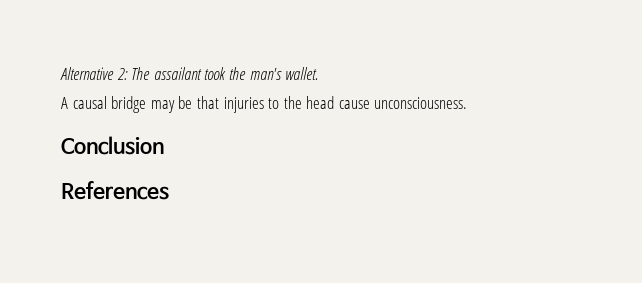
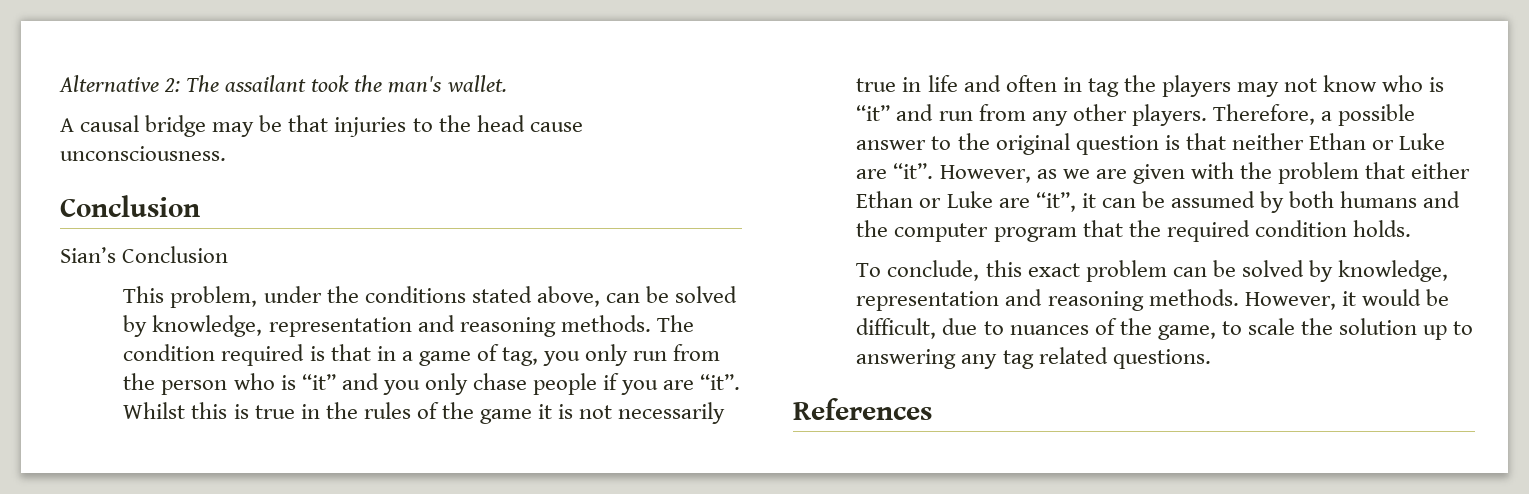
(164, 145) none -> [60,246,229,263] [123,286,738,308] [123,315,694,337] [123,344,721,366] [123,373,741,395] [123,402,726,424] [856,75,1445,97] [856,104,1416,126] [856,133,1446,155] [856,162,1471,184] [856,191,1461,213] [856,220,1411,242] [856,260,1449,282] [856,289,1449,311] [856,318,1474,340] [856,347,1211,369] // Sian’s Conclusion // This problem, under the conditions stated above, can be solved by knowledge, representation and reasoning methods. The condition required is that in a game of tag, you only run from the person who is “it” and you only chase people if you are “it”. Whilst this is true in the rules of the game it is not necessarily true in life and often in tag the players may not know who is “it” and run from any other players. Therefore, a possible answer to the original question is that neither Ethan or Luke are “it”. However, as we are given with the problem that either Ethan or Luke are “it”, it can be assumed by both humans and the computer program that the required condition holds. // To conclude, this exact problem can be solved by knowledge, representation and reasoning methods. However, it would be difficult, due to nuances of the game, to scale the solution up to answering any tag related questions.

